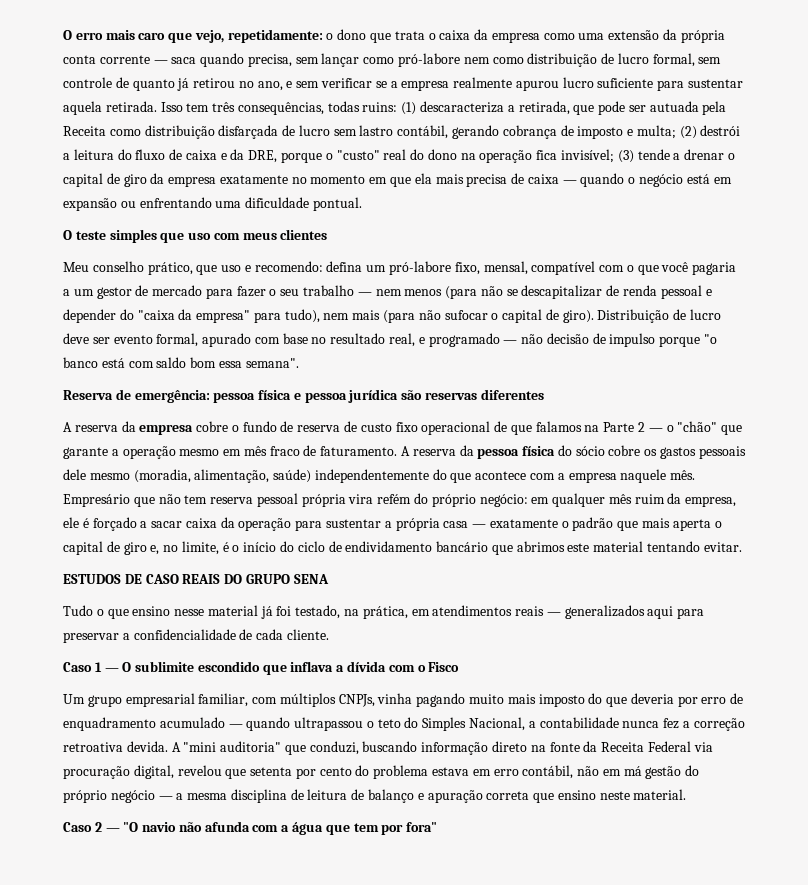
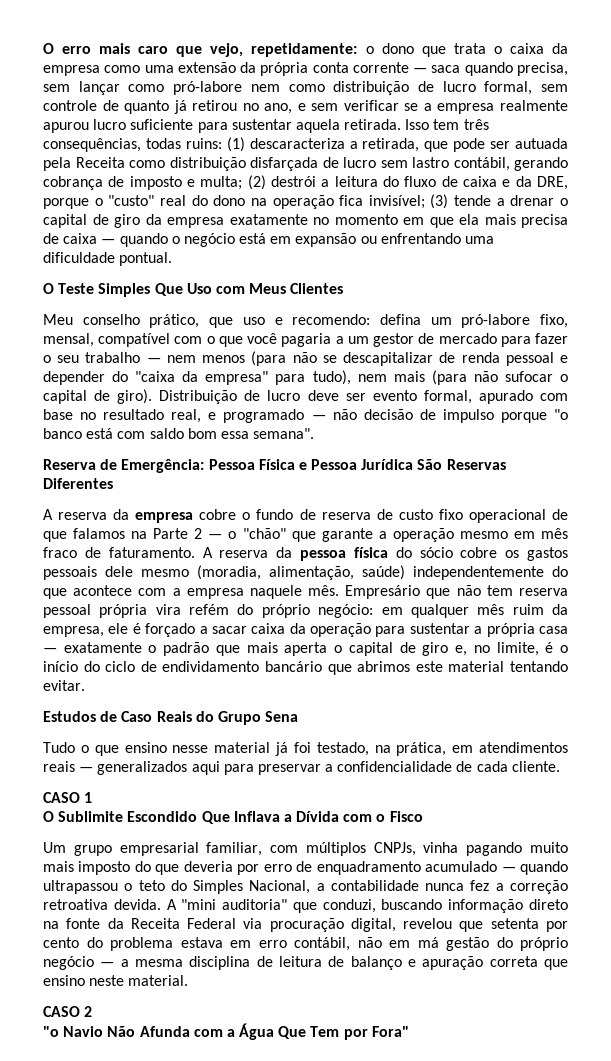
[75,229,328,243] teste simples que uso com meus clientes -> [58,283,344,297] Teste Simples Que Uso com Meus Clientes
[134,389,544,403] emergência: pessoa física e pessoa jurídica são reservas diferentes -> [121,459,506,473] [43,478,113,489] Emergência: Pessoa Física e Pessoa Jurídica São Reservas Diferentes
[63,574,329,584] ESTUDOS DE CASO REAIS DO GRUPO SENA -> [43,711,299,725] Estudos de Caso Reais do Grupo Sena
[63,662,92,672] Caso -> [43,792,80,803] CASO
[104,661,387,675] — O sublimite escondido que inflava a dívida -> [43,811,340,824] // O Sublimite Escondido Que Inflava a Dívida
[63,821,438,835] Caso 2 — "O navio não afunda com a água que tem por fora" -> [43,1006,93,1017] [43,1023,409,1040] CASO 2 // "o Navio Não Afunda com a Água Que Tem por Fora"

